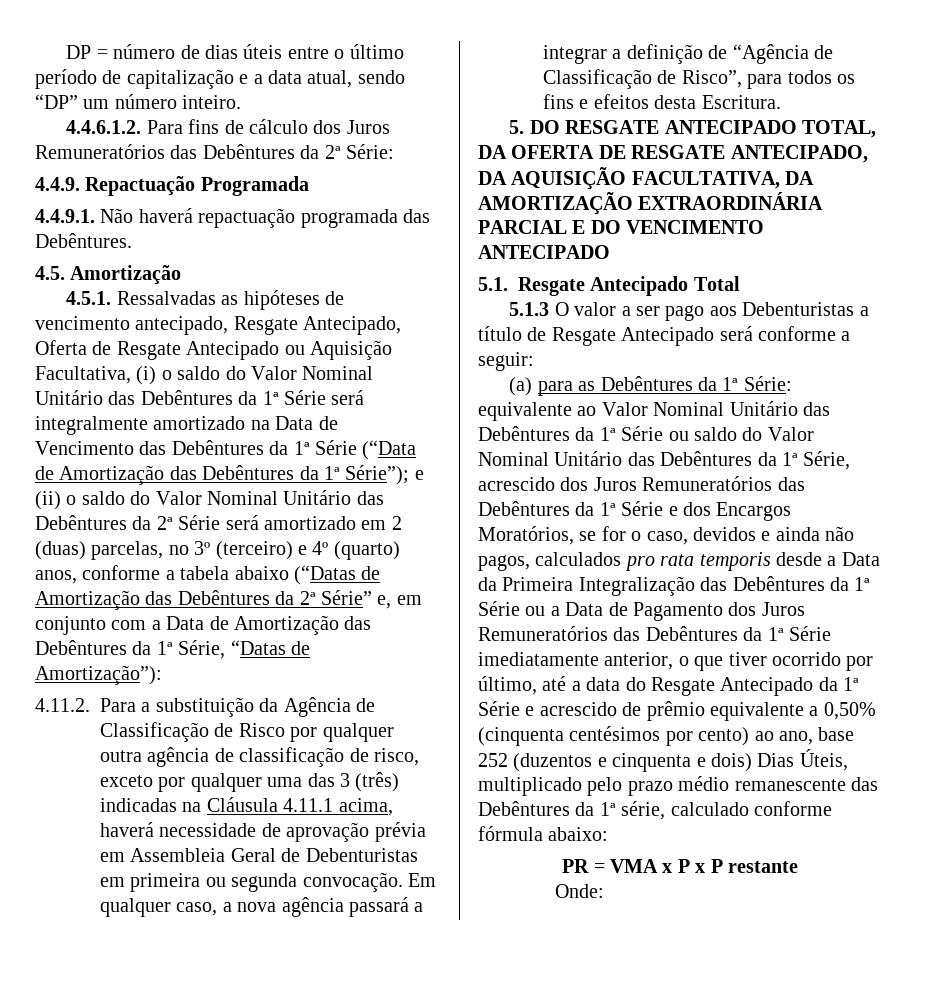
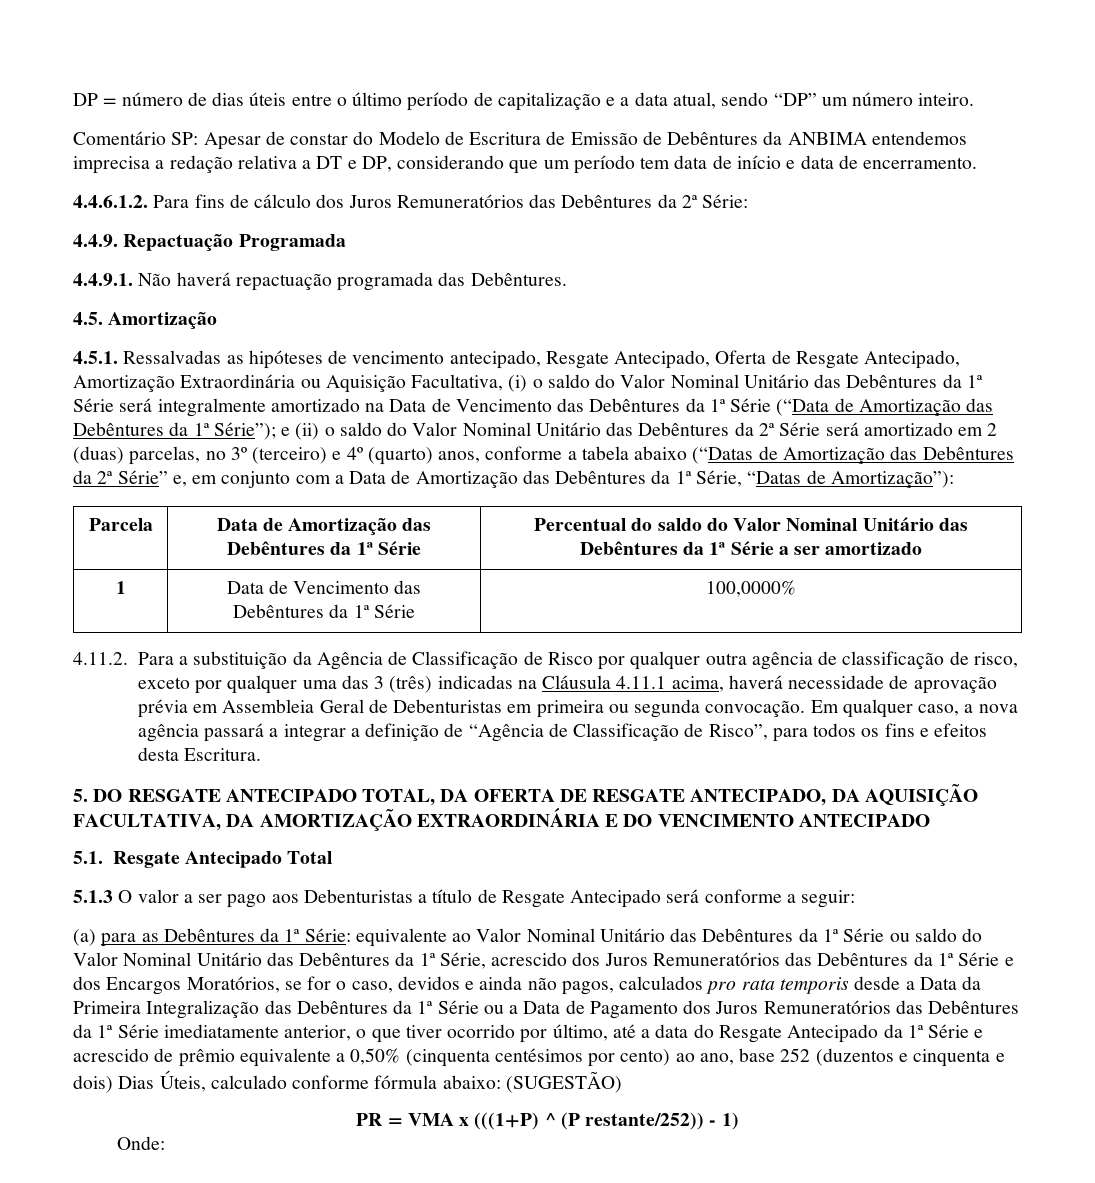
(242, 102) none -> [73,131,967,150] [73,155,978,174] // Comentário SP: Apesar de constar do Modelo de Escritura de Emissão de Debêntures da ANBIMA entendemos imprecisa a redação relativa a DT e DP, considerando que um período tem data de início e data de encerramento.
[186,341,280,360] Antecipado -> [864,350,961,369] [73,374,296,392] Antecipado, Amortização Extraordinária
(162, 675) none -> [88,518,153,531] [216,518,432,535] [227,541,421,555] [534,517,968,531] [579,541,923,555] [115,581,126,594] [226,580,422,594] [233,604,415,618] [706,580,796,597] // Parcela | Data de Amortização das Debêntures da 1ª Série | Percentual do saldo do Valor Nominal Unitário das Debêntures da 1ª Série a ser amortizado // 1 | Data de Vencimento das Debêntures da 1ª Série | 100,0000%
[478,220,567,234] PARCIAL -> (600, 817) none
[478,776,878,796] [478,801,666,820] multiplicado pelo prazo médio remanescente das Debêntures da 1ª série, -> (206, 1081) none
(609, 834) none -> [505,1071,622,1093] (SUGESTÃO)
[677,859,798,873] P x P restante -> [474,1112,739,1130] (((1+P) ^ (P restante/252)) - 1)

